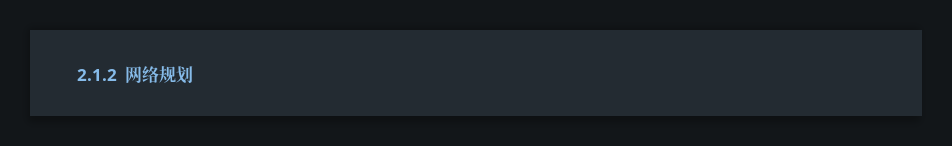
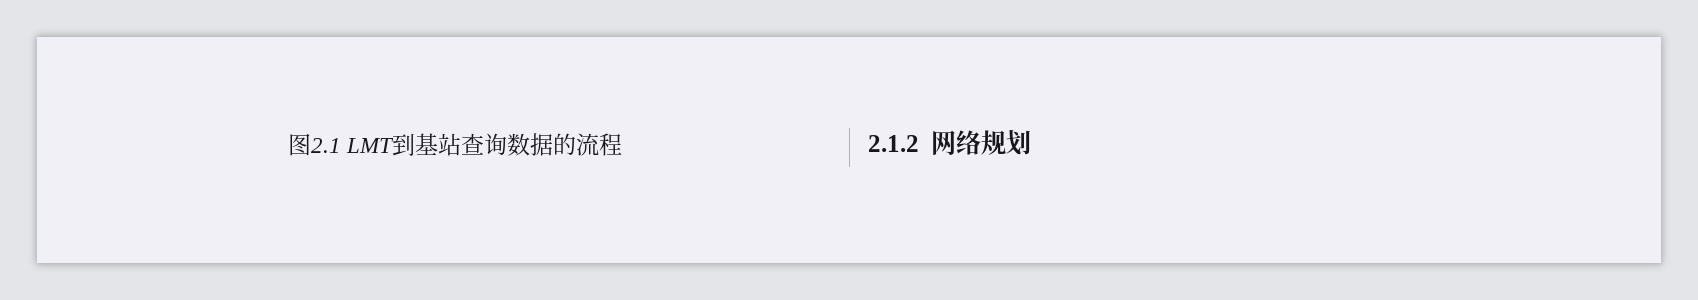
(77, 75) none -> [287,133,623,156] 图2.1 LMT到基站查询数据的流程 //

